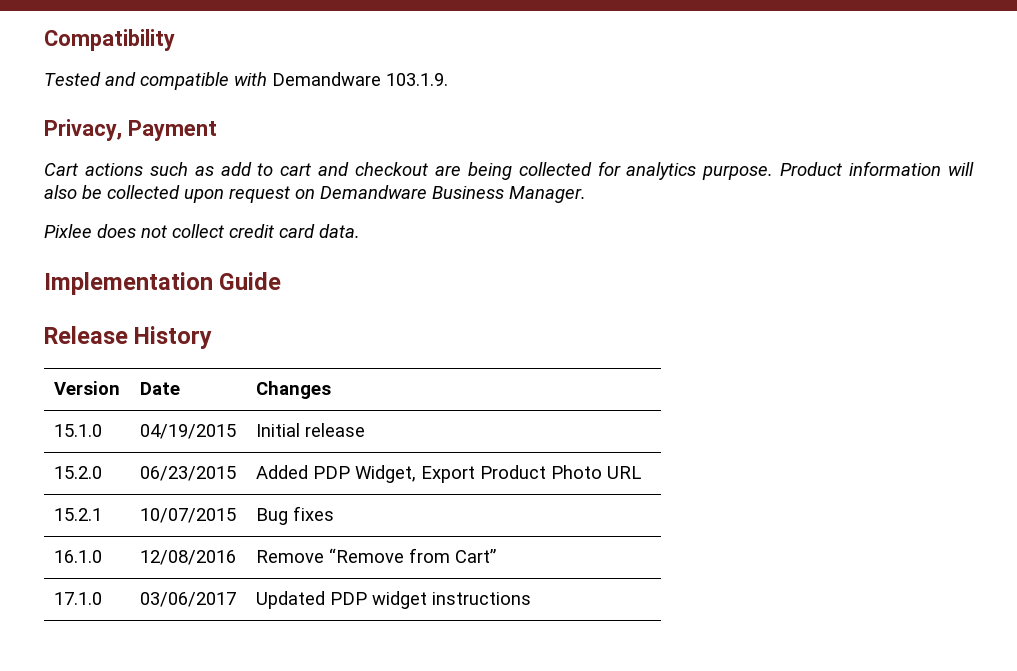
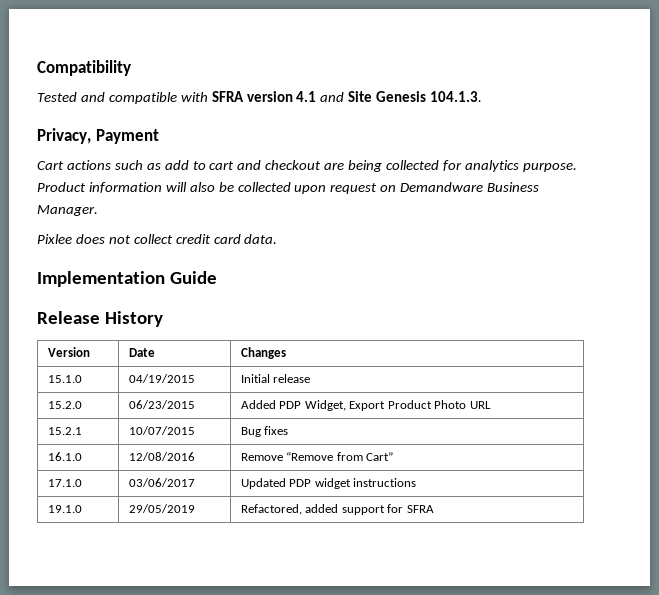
[272,72,448,86] Demandware 103.1.9. -> [211,91,483,102] SFRA version 4.1 and Site Genesis 104.1.3.
(531, 598) none -> [47,505,82,513] [128,504,195,513] [240,504,434,515] // 19.1.0 | 29/05/2019 | Refactored, added support for SFRA

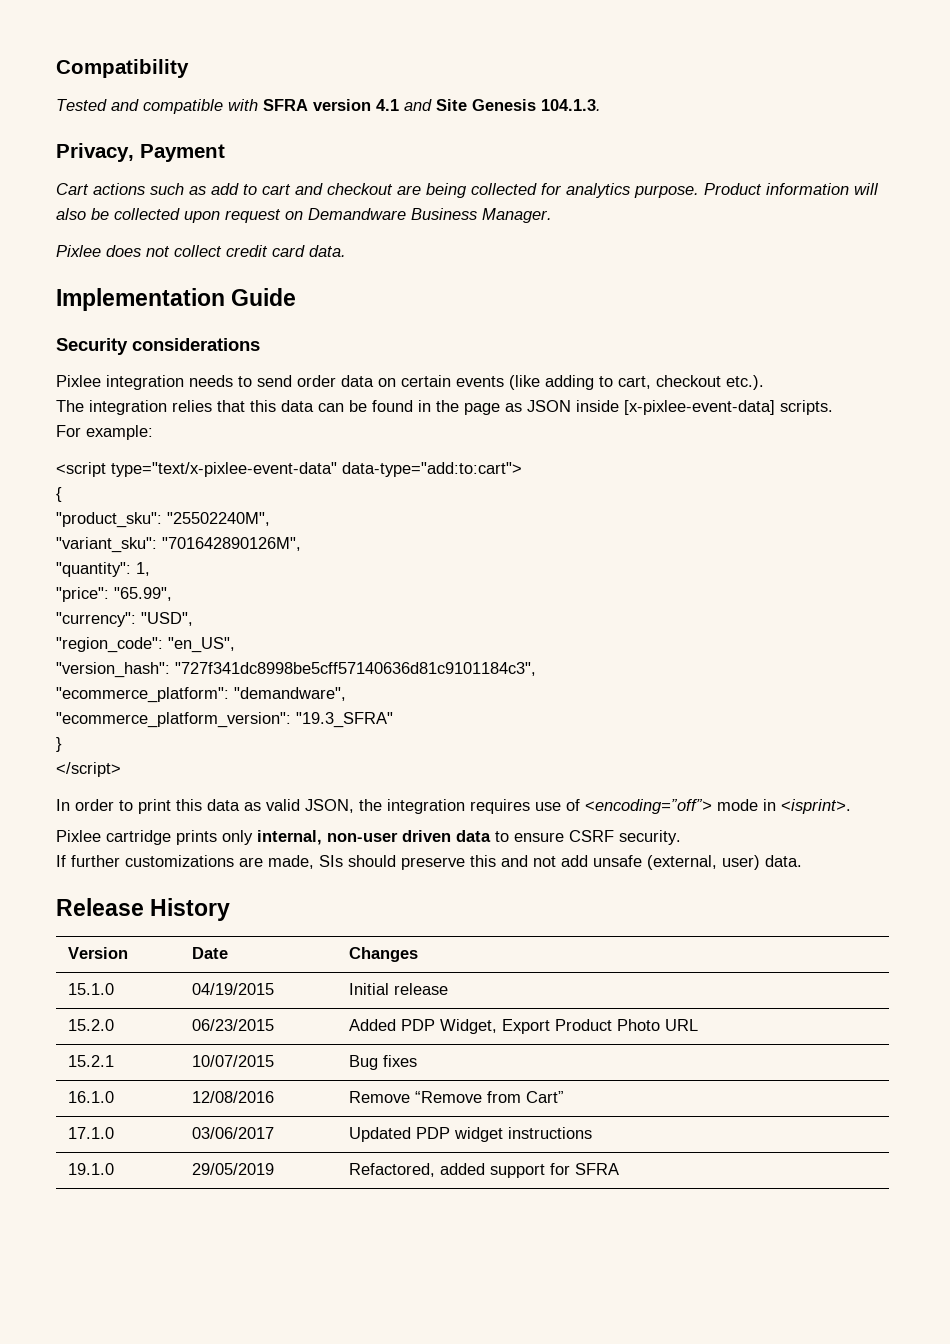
(217, 277) none -> [56,338,260,355] [56,375,764,390] [56,400,833,415] [56,425,153,440] [56,462,522,477] [56,487,62,502] [56,512,270,528] [56,537,301,553] [56,562,150,577] [56,587,172,602] [56,612,193,627] [56,637,235,653] [56,662,536,678] [56,687,346,703] [56,712,393,728] [56,737,62,752] [56,762,121,777] [56,799,851,814] [56,830,681,845] [56,855,802,870] // Security considerations // Pixlee integration needs to send order data on certain events (like adding to cart, checkout etc.). // The integration relies that this data can be found in the page as JSON inside [x-pixlee-event-data] scripts. // For example: // <script type="text/x-pixlee-event-data" data-type="add:to:cart"> // { // "product_sku": "25502240M", // "variant_sku": "701642890126M", // "quantity": 1, // "price": "65.99", // "currency": "USD", // "region_code": "en_US", // "version_hash": "727f341dc8998be5cff57140636d81c9101184c3", // "ecommerce_platform": "demandware", // "ecommerce_platform_version": "19.3_SFRA" // } // </script> // In order to print this data as valid JSON, the integration requires use of <encoding=”off”> mode in <isprint>. // Pixlee cartridge prints only internal, non-user driven data to ensure CSRF security. // If further customizations are made, SIs should preserve this and not add unsafe (external, user) data.

